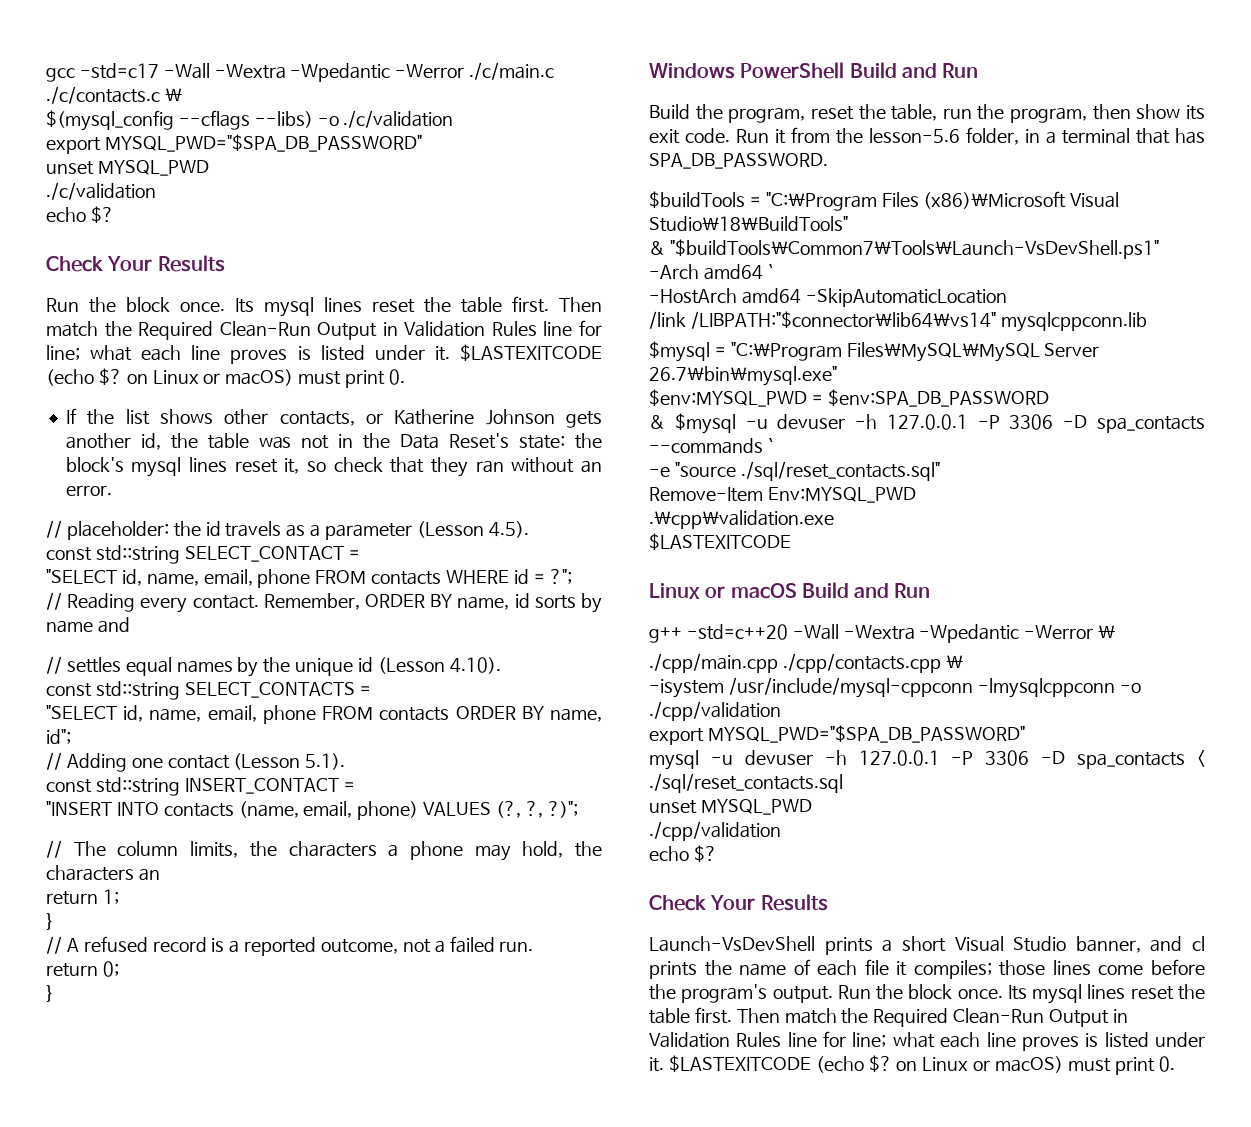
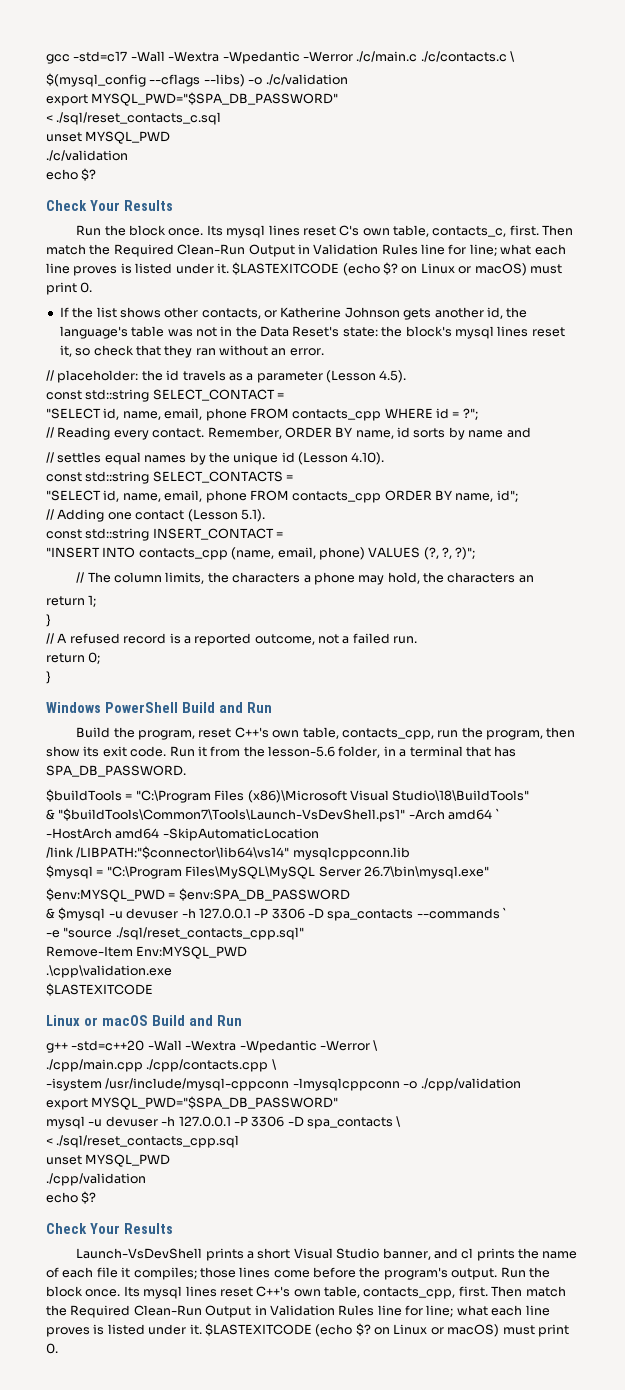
(422, 143) none -> [46,112,222,125] // < ./sql/reset_contacts_c.sql
[424,297,502,313] the table -> [339,225,507,237] C's own table, contacts_c,
(198, 441) none -> [59,326,128,339] language's
[371,571,442,585] contacts -> [292,409,382,421] contacts_cpp
[379,707,450,721] contacts -> [292,491,382,503] contacts_cpp
[163,803,234,817] contacts -> [138,548,228,560] contacts_cpp
[858,104,938,121] the table, -> [234,727,434,740] C++'s own table, contacts_cpp,
[740,461,940,481] ./sql/reset_contacts.sql" -> [115,927,304,940] ./sql/reset_contacts_cpp.sql"
[1197,750,1205,767] [649,773,843,793] < ./sql/reset_contacts.sql -> [396,1116,402,1127] [46,1135,240,1148] \ // < ./sql/reset_contacts_cpp.sql
[1178,984,1205,1000] [649,1008,690,1024] the table -> [256,1286,456,1299] C++'s own table, contacts_cpp,

